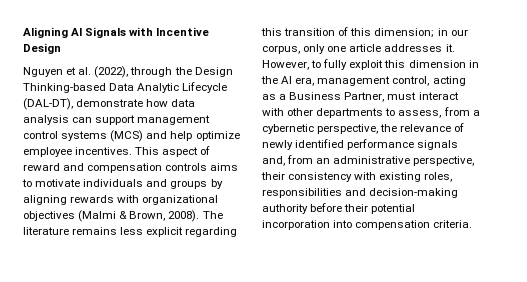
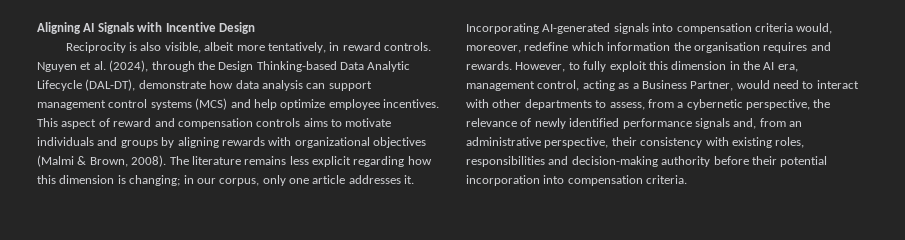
(61, 48) none -> [65,42,431,53] Reciprocity is also visible, albeit more tentatively, in reward controls.
[94,66,129,78] (2022), -> [109,60,149,72] (2024),
[261,27,435,38] this transition of this dimension; -> [407,156,432,165] [37,175,181,186] how this dimension is changing;
(455, 48) none -> [466,23,833,34] [466,42,831,53] [466,61,512,70] Incorporating AI-generated signals into compensation criteria would, moreover, redefine which information the organisation requires and rewards.
[387,92,417,100] must -> [736,80,814,89] would need to

